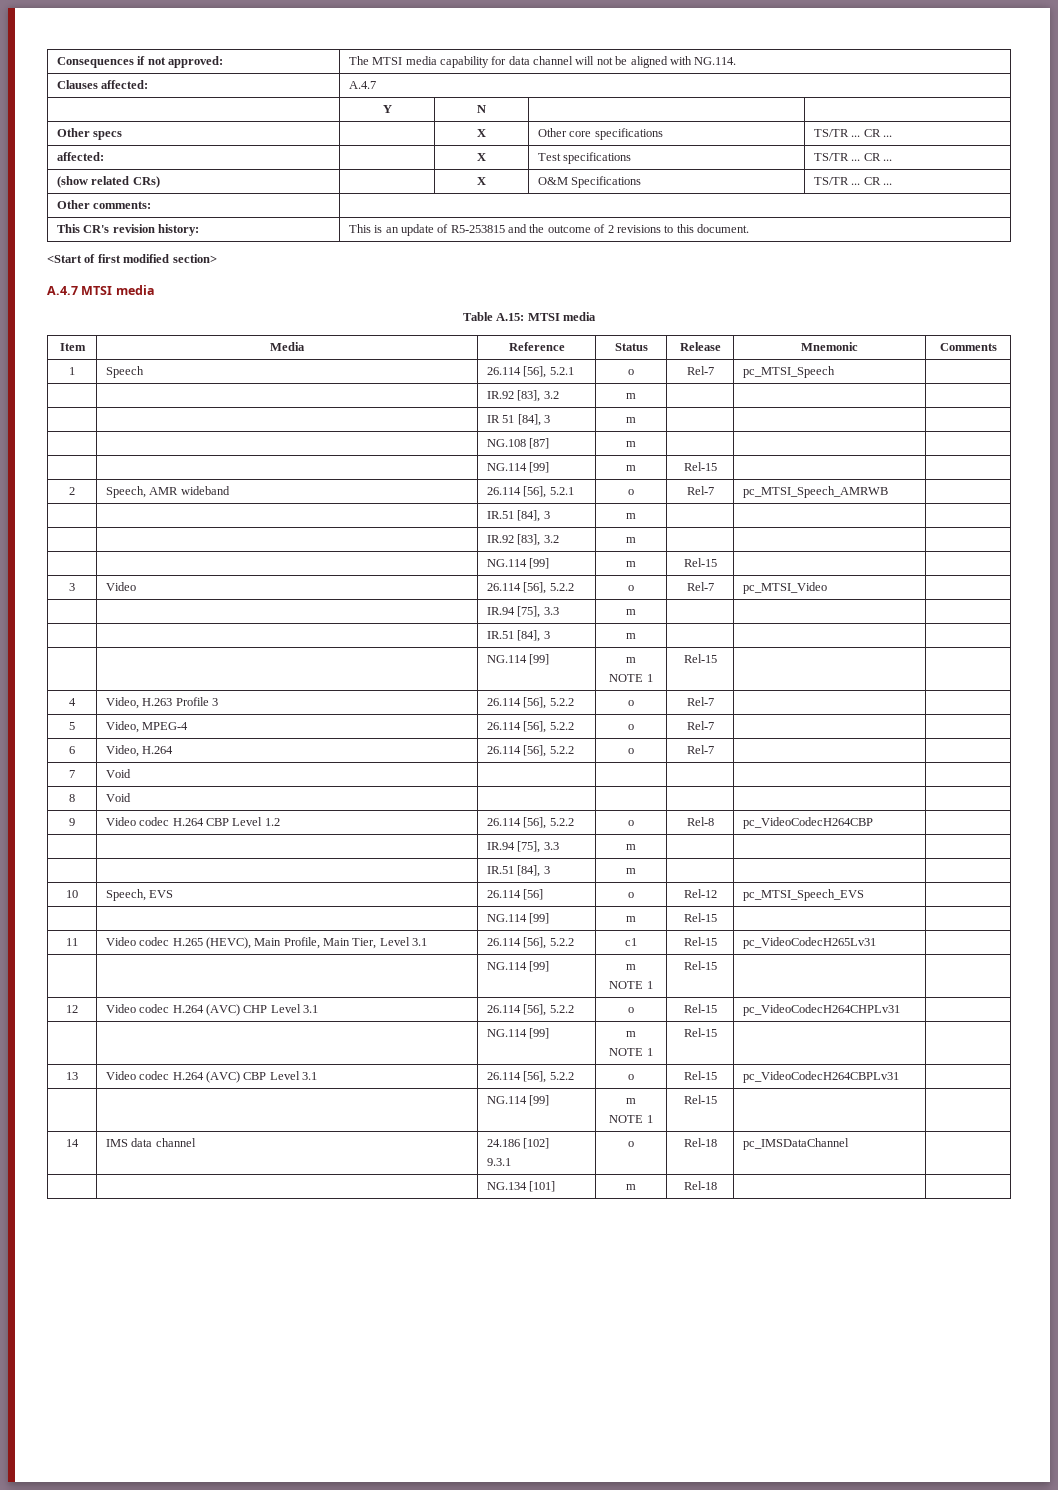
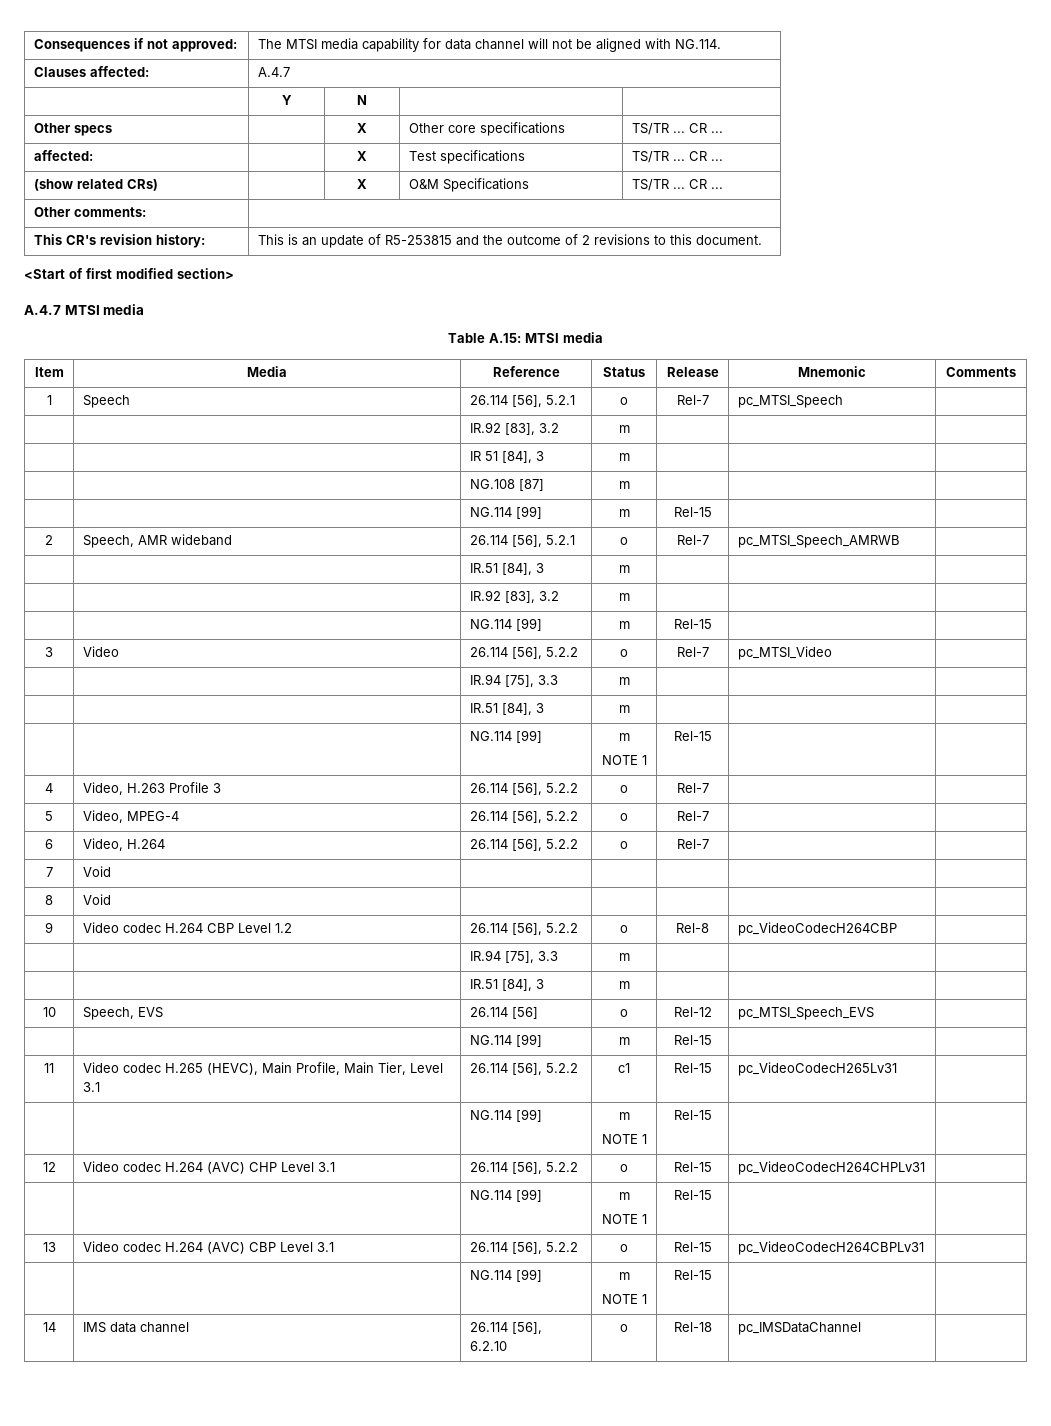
[486,1138,550,1149] [486,1158,511,1166] 24.186 [102] // 9.3.1 -> [469,1322,542,1334] [469,1341,507,1351] 26.114 [56], 6.2.10
[486,1181,556,1192] [626,1184,636,1190] [683,1181,717,1190] // | | NG.134 [101] | m | Rel-18 | | -> (861, 1328) none

